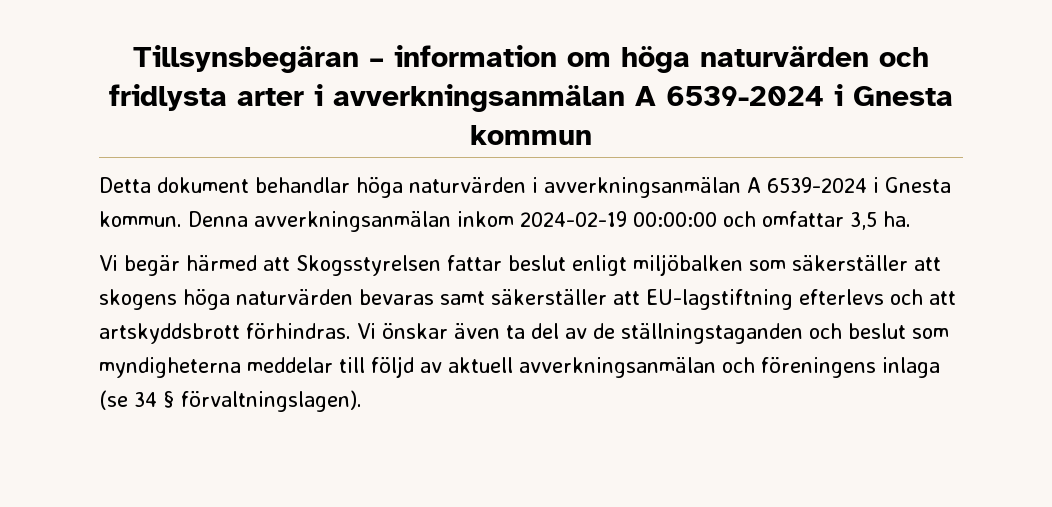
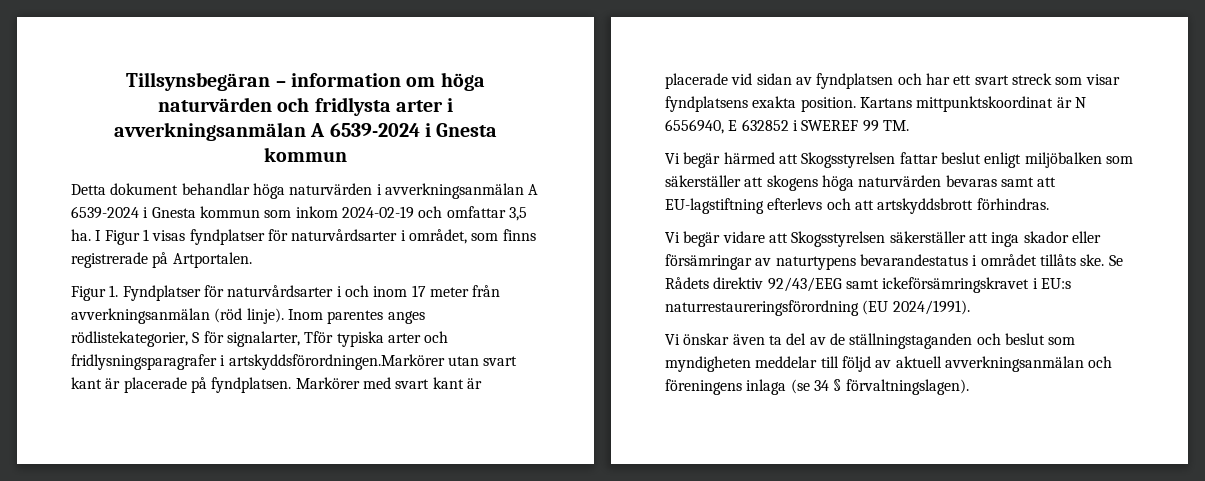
[99,211,451,232] kommun. Denna avverkningsanmälan -> [199,206,292,218] kommun som
[633,212,717,227] 00:00:00 -> (414, 212) none
(911, 219) none -> [95,229,536,245] [71,252,252,268] [71,285,501,301] [71,308,425,324] [71,331,449,347] [71,354,518,370] [71,377,482,393] [665,73,1120,89] [665,96,1086,112] [665,119,909,134] I Figur 1 visas fyndplatser för naturvårdsarter i området, som finns registrerade på Artportalen. // Figur 1. Fyndplatser för naturvårdsarter i och inom 17 meter från avverkningsanmälan (röd linje). Inom parentes anges rödlistekategorier, S för signalarter, Tför typiska arter och fridlysningsparagrafer i artskyddsförordningen.Markörer utan svart kant är placerade på fyndplatsen. Markörer med svart kant är placerade vid sidan av fyndplatsen och har ett svart streck som visar fyndplatsens exakta position. Kartans mittpunktskoordinat är N 6556940, E 632852 i SWEREF 99 TM.
[491,289,607,305] säkerställer -> (1034, 182) none
(351, 330) none -> [665,231,1101,247] [665,254,1123,270] [665,277,1071,293] [665,300,970,316] // Vi begär vidare att Skogsstyrelsen säkerställer att inga skador eller försämringar av naturtypens bevarandestatus i området tillåts ske. Se Rådets direktiv 92/43/EEG samt ickeförsämringskravet i EU:s naturrestaureringsförordning (EU 2024/1991). //
[99,357,241,378] myndigheterna -> [665,356,751,372] myndigheten

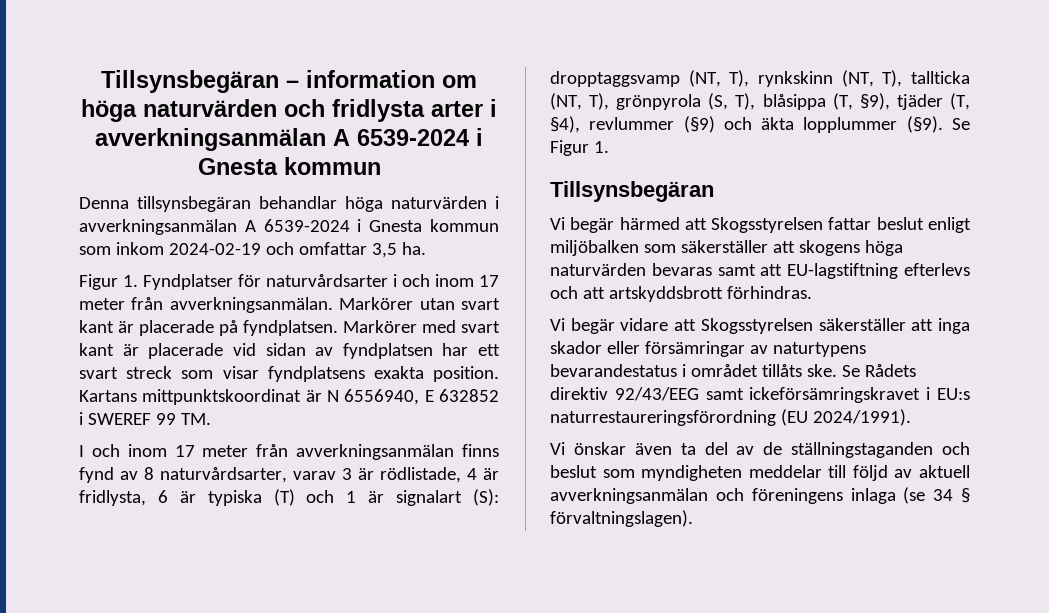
[71,183,179,195] Detta dokument -> [79,196,251,212] Denna tillsynsbegäran
[95,229,536,245] [71,252,252,268] I Figur 1 visas fyndplatser för naturvårdsarter i området, som finns registrerade på Artportalen. -> (426, 248) none
[71,308,425,324] [71,331,449,347] [71,354,445,370] avverkningsanmälan (röd linje). Inom parentes anges rödlistekategorier, S för signalarter, Tför typiska arter och fridlysningsparagrafer i artskyddsförordningen.Markörer -> [169,297,414,313] avverkningsanmälan. Markörer
[897,73,922,85] och -> (433, 351) none
(909, 125) none -> [79,444,499,460] [79,467,499,483] [79,489,500,506] [550,70,970,87] [550,93,970,110] [550,116,970,133] [550,140,609,156] [550,181,714,202] // I och inom 17 meter från avverkningsanmälan finns fynd av 8 naturvårdsarter, varav 3 är rödlistade, 4 är fridlysta, 6 är typiska (T) och 1 är signalart (S): dropptaggsvamp (NT, T), rynkskinn (NT, T), tallticka (NT, T), grönpyrola (S, T), blåsippa (T, §9), tjäder (T, §4), revlummer (§9) och äkta lopplummer (§9). Se Figur 1. // Tillsynsbegäran

